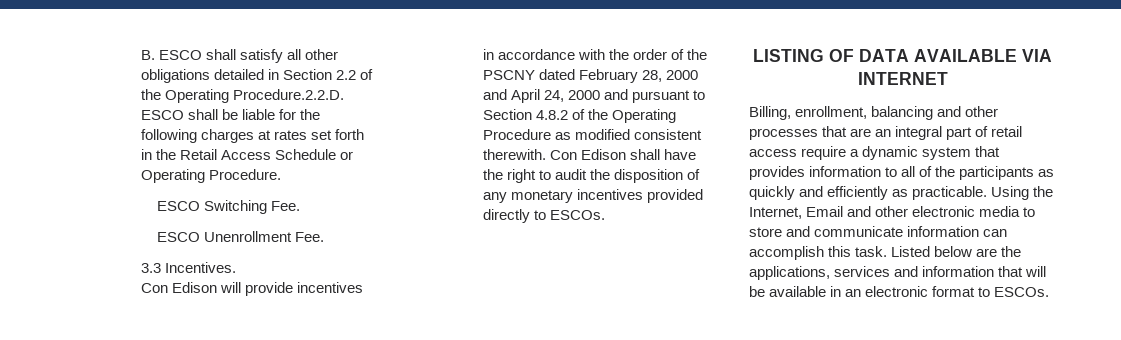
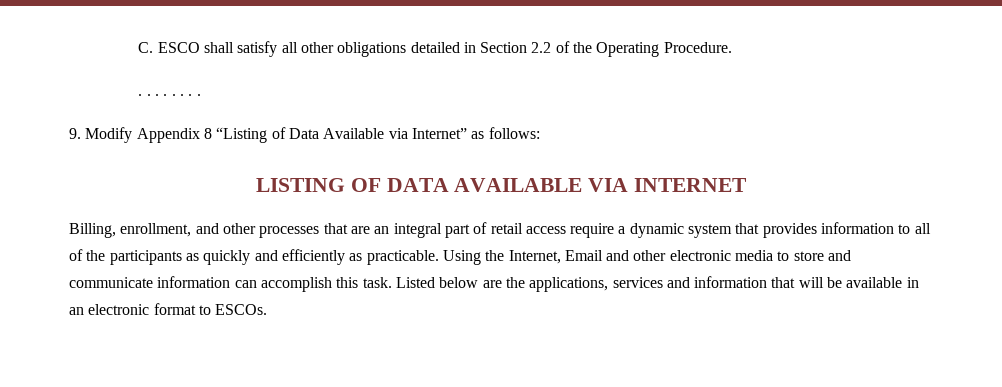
[140,50,155,60] B. -> [138,42,154,53] C.
[232,89,344,100] [140,109,320,120] [140,129,364,143] [140,149,353,160] [140,169,281,183] [157,200,301,214] [157,231,325,242] [140,262,236,273] [140,282,363,296] [482,49,707,60] [482,69,698,83] [482,89,705,103] [482,109,676,123] [482,129,702,140] [482,149,696,160] [482,169,700,183] [482,189,703,203] [482,209,605,223] Procedure.2.2.D. ESCO shall be liable for the following charges at rates set forth in the Retail Access Schedule or Operating Procedure. // ESCO Switching Fee. // ESCO Unenrollment Fee. // 3.3 Incentives. // Con Edison will provide incentives in accordance with the order of the PSCNY dated February 28, 2000 and April 24, 2000 and pursuant to Section 4.8.2 of the Operating Procedure as modified consistent therewith. Con Edison shall have the right to audit the disposition of any monetary incentives provided directly to ESCOs. -> [663,42,732,53] [138,94,201,96] [69,127,540,143] Procedure. // . . . . . . . . // 9. Modify Appendix 8 “Listing of Data Available via Internet” as follows:
[871,106,934,120] balancing -> (192, 230) none

